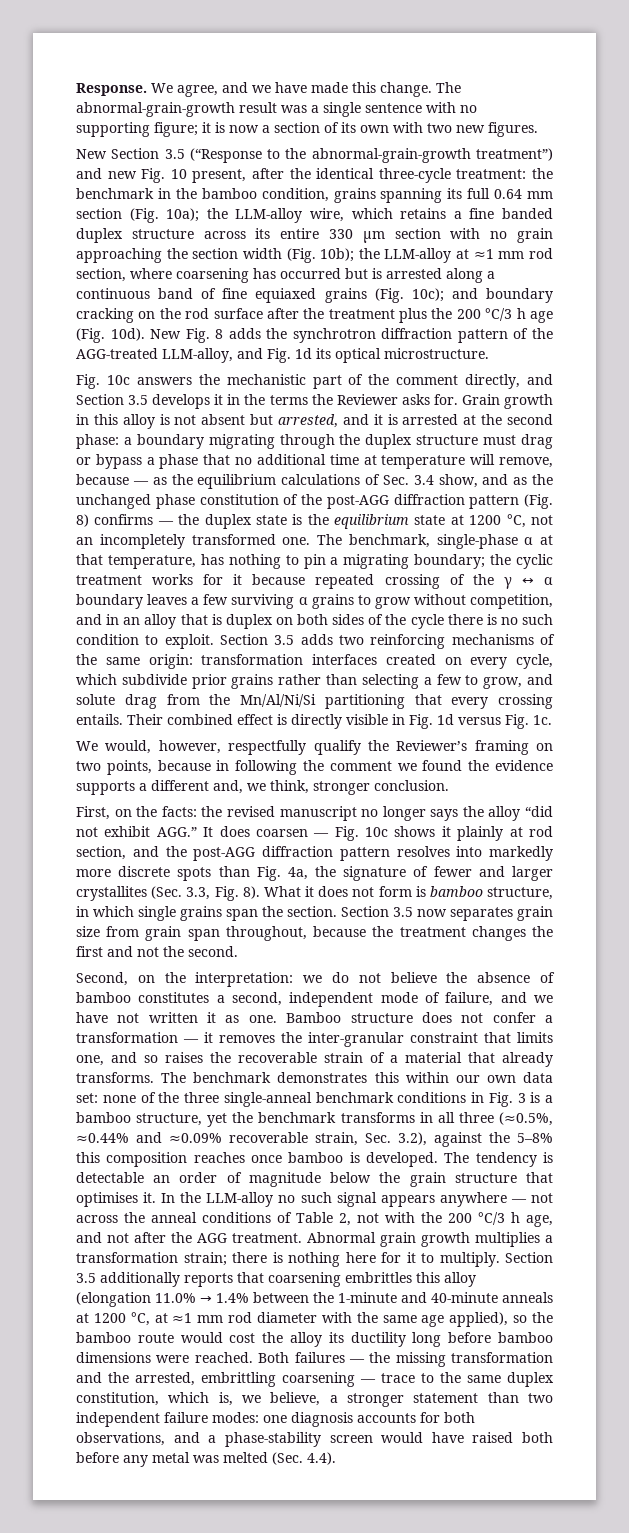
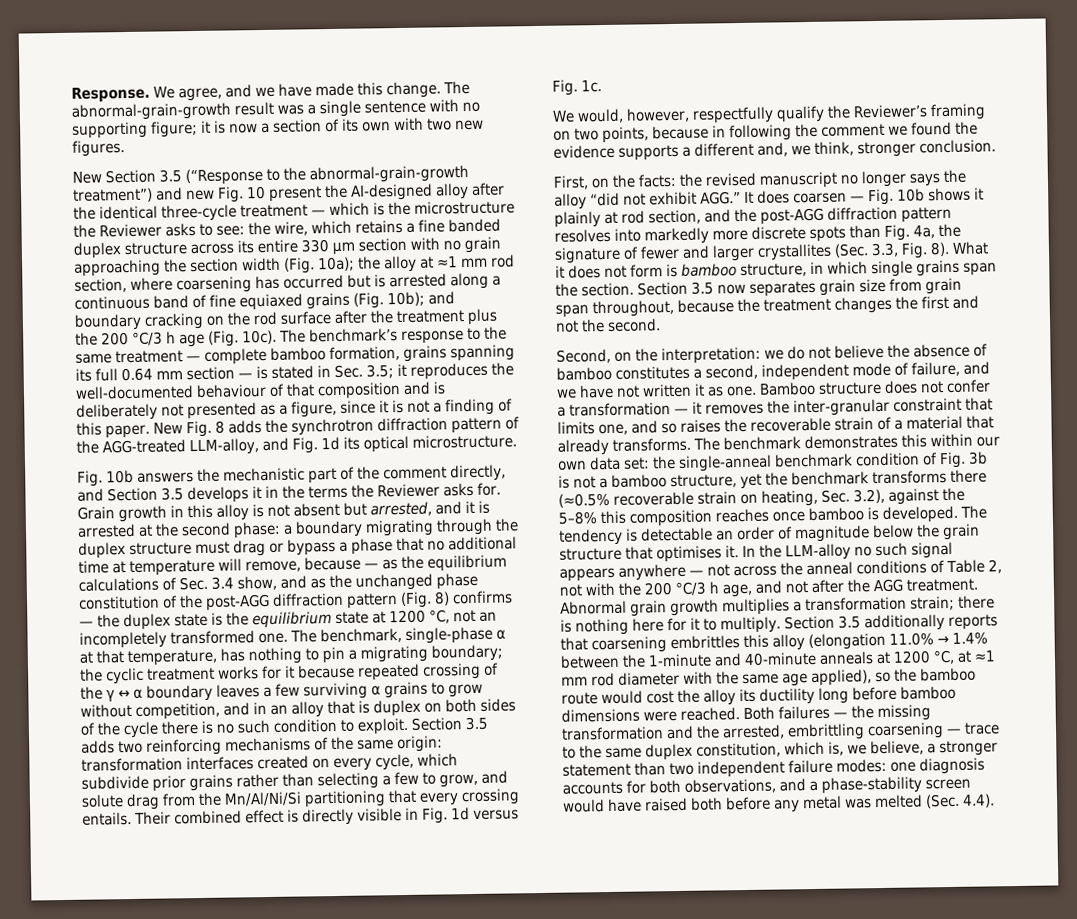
[192,168,553,183] [76,188,553,203] [76,208,303,223] present, after the identical three-cycle treatment: the benchmark in the bamboo condition, grains spanning its full 0.64 mm section (Fig. 10a); the LLM-alloy -> [267,182,505,202] [73,200,515,222] [73,221,271,238] present the AI-designed alloy after the identical three-cycle treatment — which is the microstructure the Reviewer asks to see: the
[320,248,452,263] 10b); the LLM-alloy -> [317,255,417,273] 10a); the alloy
[411,288,444,302] 10c); -> [386,291,425,307] 10b);
[110,328,145,341] 10d). -> [241,326,507,345] [75,344,515,365] [75,362,514,382] [75,381,446,400] [76,398,513,421] [76,422,150,439] 10c). The benchmark’s response to the same treatment — complete bamboo formation, grains spanning its full 0.64 mm section — is stated in Sec. 3.5; it reproduces the well-documented behaviour of that composition and is deliberately not presented as a figure, since it is not a finding of this paper.
[106,375,130,385] 10c -> [105,469,134,484] 10b
[365,827,389,837] 10c -> [896,188,925,202] 10b
[102,1092,541,1107] none of the three single-anneal benchmark conditions in Fig. 3 is -> [652,451,988,472] [558,475,596,489] the single-anneal benchmark condition of Fig. 3b is not
[419,1112,553,1126] [76,1132,358,1146] in all three (≈0.5%, ≈0.44% and ≈0.09% recoverable strain, -> [950,469,987,483] [558,489,818,508] there (≈0.5% recoverable strain on heating,

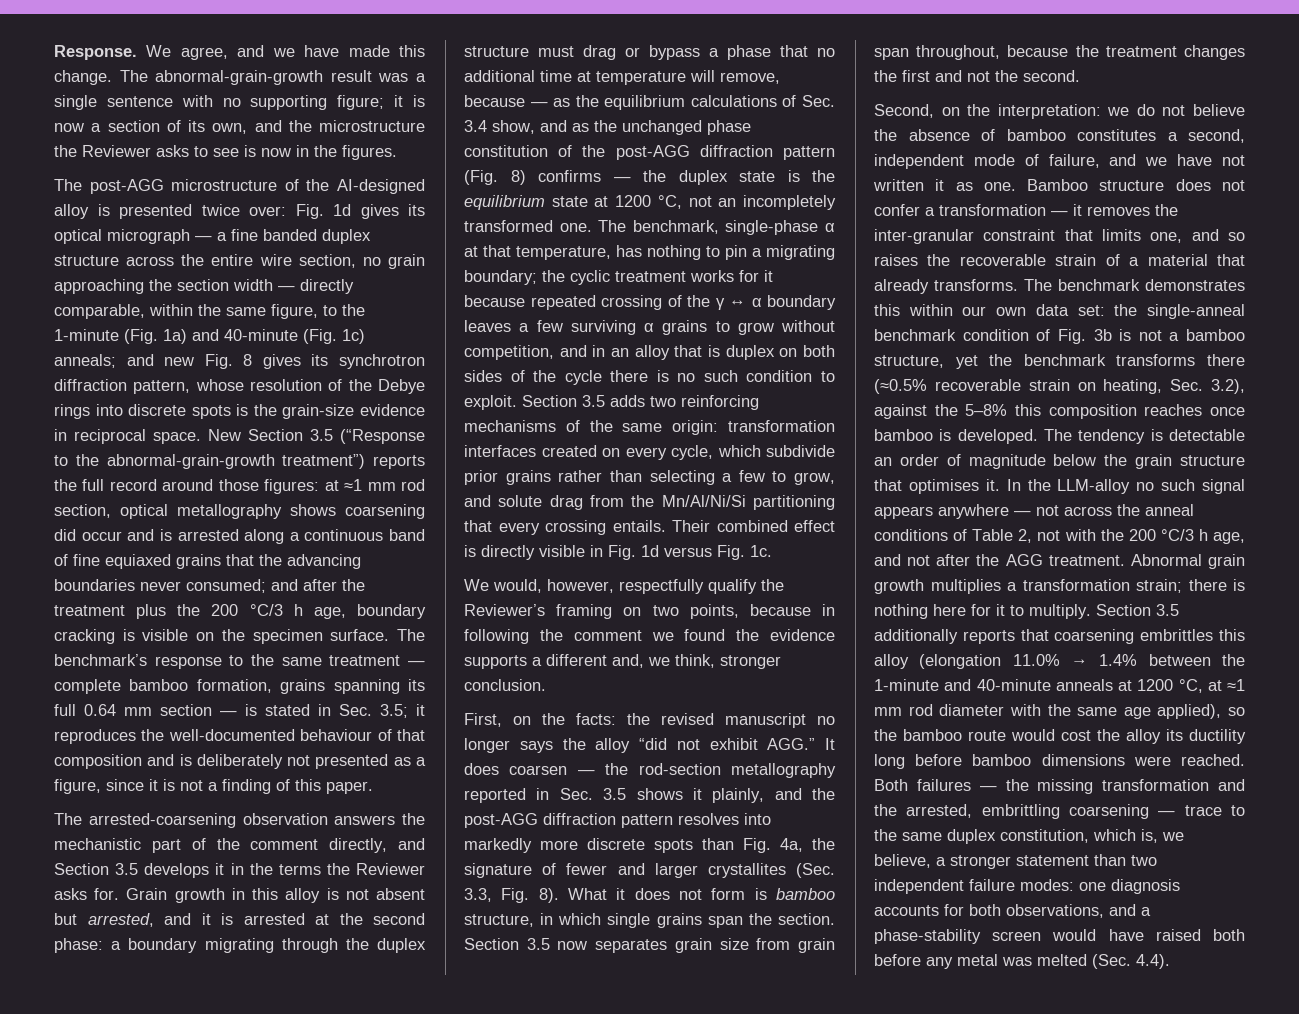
[362,117,484,132] [72,140,125,157] own with two new figures. // -> [212,120,425,134] [54,145,397,160] [54,179,425,194] [54,204,425,219] [54,229,371,244] [54,254,425,269] [54,279,354,294] [54,304,365,319] [54,329,365,344] [54,354,425,369] [54,379,425,394] [54,404,425,419] [54,429,201,444] own, and the microstructure the Reviewer asks to see is now in the figures. // The post-AGG microstructure of the AI-designed alloy is presented twice over: Fig. 1d gives its optical micrograph — a fine banded duplex structure across the entire wire section, no grain approaching the section width — directly comparable, within the same figure, to the 1-minute (Fig. 1a) and 40-minute (Fig. 1c) anneals; and new Fig. 8 gives its synchrotron diffraction pattern, whose resolution of the Debye rings into discrete spots is the grain-size evidence in reciprocal space.
[155,182,505,203] [73,200,515,222] [73,218,501,238] [73,236,501,259] [74,255,417,277] and new Fig. 10 present the AI-designed alloy after the identical three-cycle treatment — which is the microstructure the Reviewer asks to see: the wire, which retains a fine banded duplex structure across its entire 330 µm section with no grain approaching the section width (Fig. 10a); the alloy -> [373,455,425,469] [54,479,320,494] reports the full record around those figures:
[130,274,371,294] where coarsening has occurred but -> [120,504,425,519] [54,529,155,541] optical metallography shows coarsening did occur and
[353,291,455,309] [74,311,331,331] (Fig. 10b); and boundary cracking on the rod surface -> [226,554,361,569] [54,579,298,593] that the advancing boundaries never consumed; and
[179,329,277,348] age (Fig. 10c). -> [313,604,426,619] [54,629,390,644] age, boundary cracking is visible on the specimen surface.
[152,416,520,438] [76,434,517,456] [77,469,134,487] New Fig. 8 adds the synchrotron diffraction pattern of the AGG-treated LLM-alloy, and Fig. 1d its optical microstructure. // Fig. 10b -> [54,813,328,828] // The arrested-coarsening observation
[868,187,984,206] [554,209,701,228] Fig. 10b shows it plainly at rod section, -> [605,763,836,778] [464,788,765,803] the rod-section metallography reported in Sec. 3.5 shows it plainly,

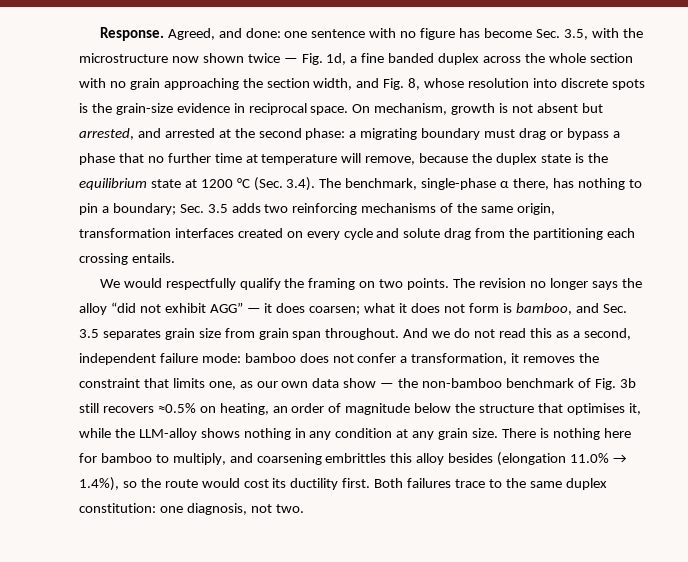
[146,45,425,60] [54,70,427,85] [54,95,425,110] [54,120,425,134] [54,145,397,160] [54,179,425,194] [54,204,425,219] [54,229,212,244] We agree, and we have made this change. The abnormal-grain-growth result was a single sentence with no supporting figure; it is now a section of its own, and the microstructure the Reviewer asks to see is now in the figures. // The post-AGG microstructure of the AI-designed alloy is presented twice over: Fig. 1d gives its optical micrograph — -> [167,28,643,40] [79,53,347,65] Agreed, and done: one sentence with no figure has become Sec. 3.5, with the microstructure now shown twice — Fig. 1d,
[54,254,356,268] structure across the entire wire section, -> [483,53,633,63] [79,78,106,88] across the whole section with
[233,279,354,294] [54,304,365,319] [54,329,365,344] [54,354,425,369] [54,379,425,394] [54,404,90,419] width — directly comparable, within the same figure, to the 1-minute (Fig. 1a) and 40-minute (Fig. 1c) anneals; and new Fig. 8 gives its synchrotron diffraction pattern, whose resolution of the Debye rings -> [313,78,530,90] width, and Fig. 8, whose resolution
[208,429,425,444] [54,454,425,469] [54,479,426,494] [54,504,425,519] [54,529,425,544] [54,554,361,569] [54,579,365,593] [54,604,426,619] [54,629,425,644] [54,654,425,669] [54,679,425,694] [54,704,425,718] [54,729,425,744] [54,754,426,769] [54,779,373,794] [54,813,425,828] [54,838,425,853] [54,863,425,878] [54,888,321,903] New Section 3.5 (“Response to the abnormal-grain-growth treatment”) reports the full record around those figures: at ≈1 mm rod section, optical metallography shows coarsening did occur and is arrested along a continuous band of fine equiaxed grains that the advancing boundaries never consumed; and after the treatment plus the 200 °C/3 h age, boundary cracking is visible on the specimen surface. The benchmark’s response to the same treatment — complete bamboo formation, grains spanning its full 0.64 mm section — is stated in Sec. 3.5; it reproduces the well-documented behaviour of that composition and is deliberately not presented as a figure, since it is not a finding of this paper. // The arrested-coarsening observation answers the mechanistic part of the comment directly, and Section 3.5 develops it in the terms the Reviewer asks for. Grain growth in this alloy -> [352,103,496,115] On mechanism, growth
[201,913,233,925] it is -> (161, 133) none
[128,938,426,953] [464,46,529,57] boundary migrating through the duplex structure -> [360,128,481,140] migrating boundary
[464,70,535,82] additional -> [167,153,211,163] further
[530,95,835,110] [464,120,751,135] [464,145,835,160] [464,170,631,185] — as the equilibrium calculations of Sec. 3.4 show, and as the unchanged phase constitution of the post-AGG diffraction pattern (Fig. 8) confirms — -> (469, 158) none
[657,195,836,210] [464,220,592,232] °C, not an incompletely transformed one. -> [236,177,316,191] °C (Sec. 3.4).
[464,245,611,260] at that temperature, -> [513,178,550,190] there,
[766,245,835,260] [464,270,773,285] [464,295,836,310] [464,320,835,335] [464,345,835,360] [464,370,835,385] [464,395,577,410] migrating boundary; the cyclic treatment works for it because repeated crossing of the γ ↔ α boundary leaves a few surviving α grains to grow without competition, and in an alloy that is duplex on both sides of the cycle there is no such condition to exploit. Section -> [112,203,204,215] boundary; Sec.
[672,420,719,435] origin: -> [516,203,555,215] origin,
[671,445,835,460] [464,470,835,485] cycle, which subdivide prior grains rather than selecting a few to grow, -> [343,228,373,240] cycle
[661,495,835,510] [464,520,835,535] [464,545,772,560] [464,579,614,593] Mn/Al/Ni/Si partitioning that every crossing entails. Their combined effect is directly visible in Fig. 1d versus Fig. 1c. // We would, however, -> [533,228,635,240] [79,253,175,265] [99,278,162,288] partitioning each crossing entails. // We would
[464,604,545,616] Reviewer’s -> (305, 283) none
[689,604,835,619] [464,629,835,644] [464,654,781,669] [464,679,546,691] [464,713,806,728] points, because in following the comment we found the evidence supports a different and, we think, stronger conclusion. // First, on the facts: the revised manuscript -> [407,278,526,290] points. The revision
[767,738,835,750] [464,763,836,778] [464,788,835,803] [464,813,771,828] [464,838,835,853] [464,863,835,878] [464,888,607,903] AGG.” It does coarsen — the rod-section metallography reported in Sec. 3.5 shows it plainly, and the post-AGG diffraction pattern resolves into markedly more discrete spots than Fig. 4a, the signature of fewer and larger crystallites (Sec. 3.3, Fig. 8). What -> [209,302,396,315] AGG” — it does coarsen; what
[776,888,835,900] [464,913,835,928] [464,938,588,950] bamboo structure, in which single grains span the section. Section 3.5 now -> [515,303,627,315] [79,329,99,338] bamboo, and Sec. 3.5
[916,45,1245,60] [874,70,1080,82] [874,104,1245,119] [874,129,1245,143] [874,154,1245,169] [873,179,1165,191] throughout, because the treatment changes the first and not the second. // Second, on the interpretation: we do not believe the absence of bamboo constitutes a second, independent mode of failure, and we have not written it as one. Bamboo structure -> [325,328,631,340] [79,353,296,365] throughout. And we do not read this as a second, independent failure mode: bamboo
[939,204,1068,216] transformation — -> [411,353,508,365] transformation,
[874,229,974,244] inter-granular -> (600, 358) none
[1191,229,1245,241] [874,254,1245,266] [874,279,1245,294] [874,304,1245,319] [874,329,1245,344] [874,354,1245,369] [874,379,1245,394] [874,404,1245,419] [874,429,1245,444] and so raises the recoverable strain of a material that already transforms. The benchmark demonstrates this within our own data set: the single-anneal benchmark condition of Fig. 3b is not a bamboo structure, yet the benchmark transforms there (≈0.5% recoverable strain on heating, Sec. 3.2), against the 5–8% this composition reaches once bamboo is developed. The tendency is detectable -> [239,378,636,390] [79,403,269,415] as our own data show — the non-bamboo benchmark of Fig. 3b still recovers ≈0.5% on heating,
[1135,454,1173,469] grain -> (476, 408) none
[985,479,1245,494] [874,504,1194,519] [874,529,1245,544] [874,554,1245,569] [874,579,1245,594] [874,604,1179,619] [874,629,1049,644] it. In the LLM-alloy no such signal appears anywhere — not across the anneal conditions of Table 2, not with the 200 °C/3 h age, and not after the AGG treatment. Abnormal grain growth multiplies a transformation strain; there is nothing here for it to multiply. Section 3.5 additionally reports that -> [628,403,641,415] [79,428,631,440] [79,453,253,465] it, while the LLM-alloy shows nothing in any condition at any grain size. There is nothing here for bamboo to multiply, and
(909, 661) none -> [448,453,494,463] besides
[1099,654,1245,666] [874,679,1245,693] [874,704,1222,719] 1.4% between the 1-minute and 40-minute anneals at 1200 °C, at ≈1 mm rod diameter with the same age applied), -> [79,477,119,491] 1.4%),
[903,729,962,741] bamboo -> (161, 483) none
[1097,729,1246,744] [874,754,1245,769] [874,779,1245,794] [874,804,1176,819] the alloy its ductility long before bamboo dimensions were reached. Both failures — the missing transformation and the arrested, embrittling coarsening — -> [272,478,452,490] its ductility first. Both failures
[1000,829,1184,843] [874,854,1157,869] [874,879,1180,894] [874,904,1151,918] [874,929,1245,944] [874,954,1170,969] constitution, which is, we believe, a stronger statement than two independent failure modes: one diagnosis accounts for both observations, and a phase-stability screen would have raised both before any metal was melted (Sec. 4.4). -> [79,503,304,515] constitution: one diagnosis, not two.

